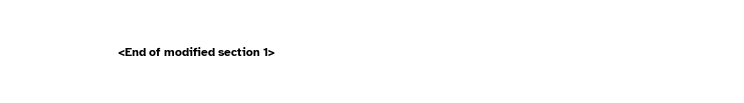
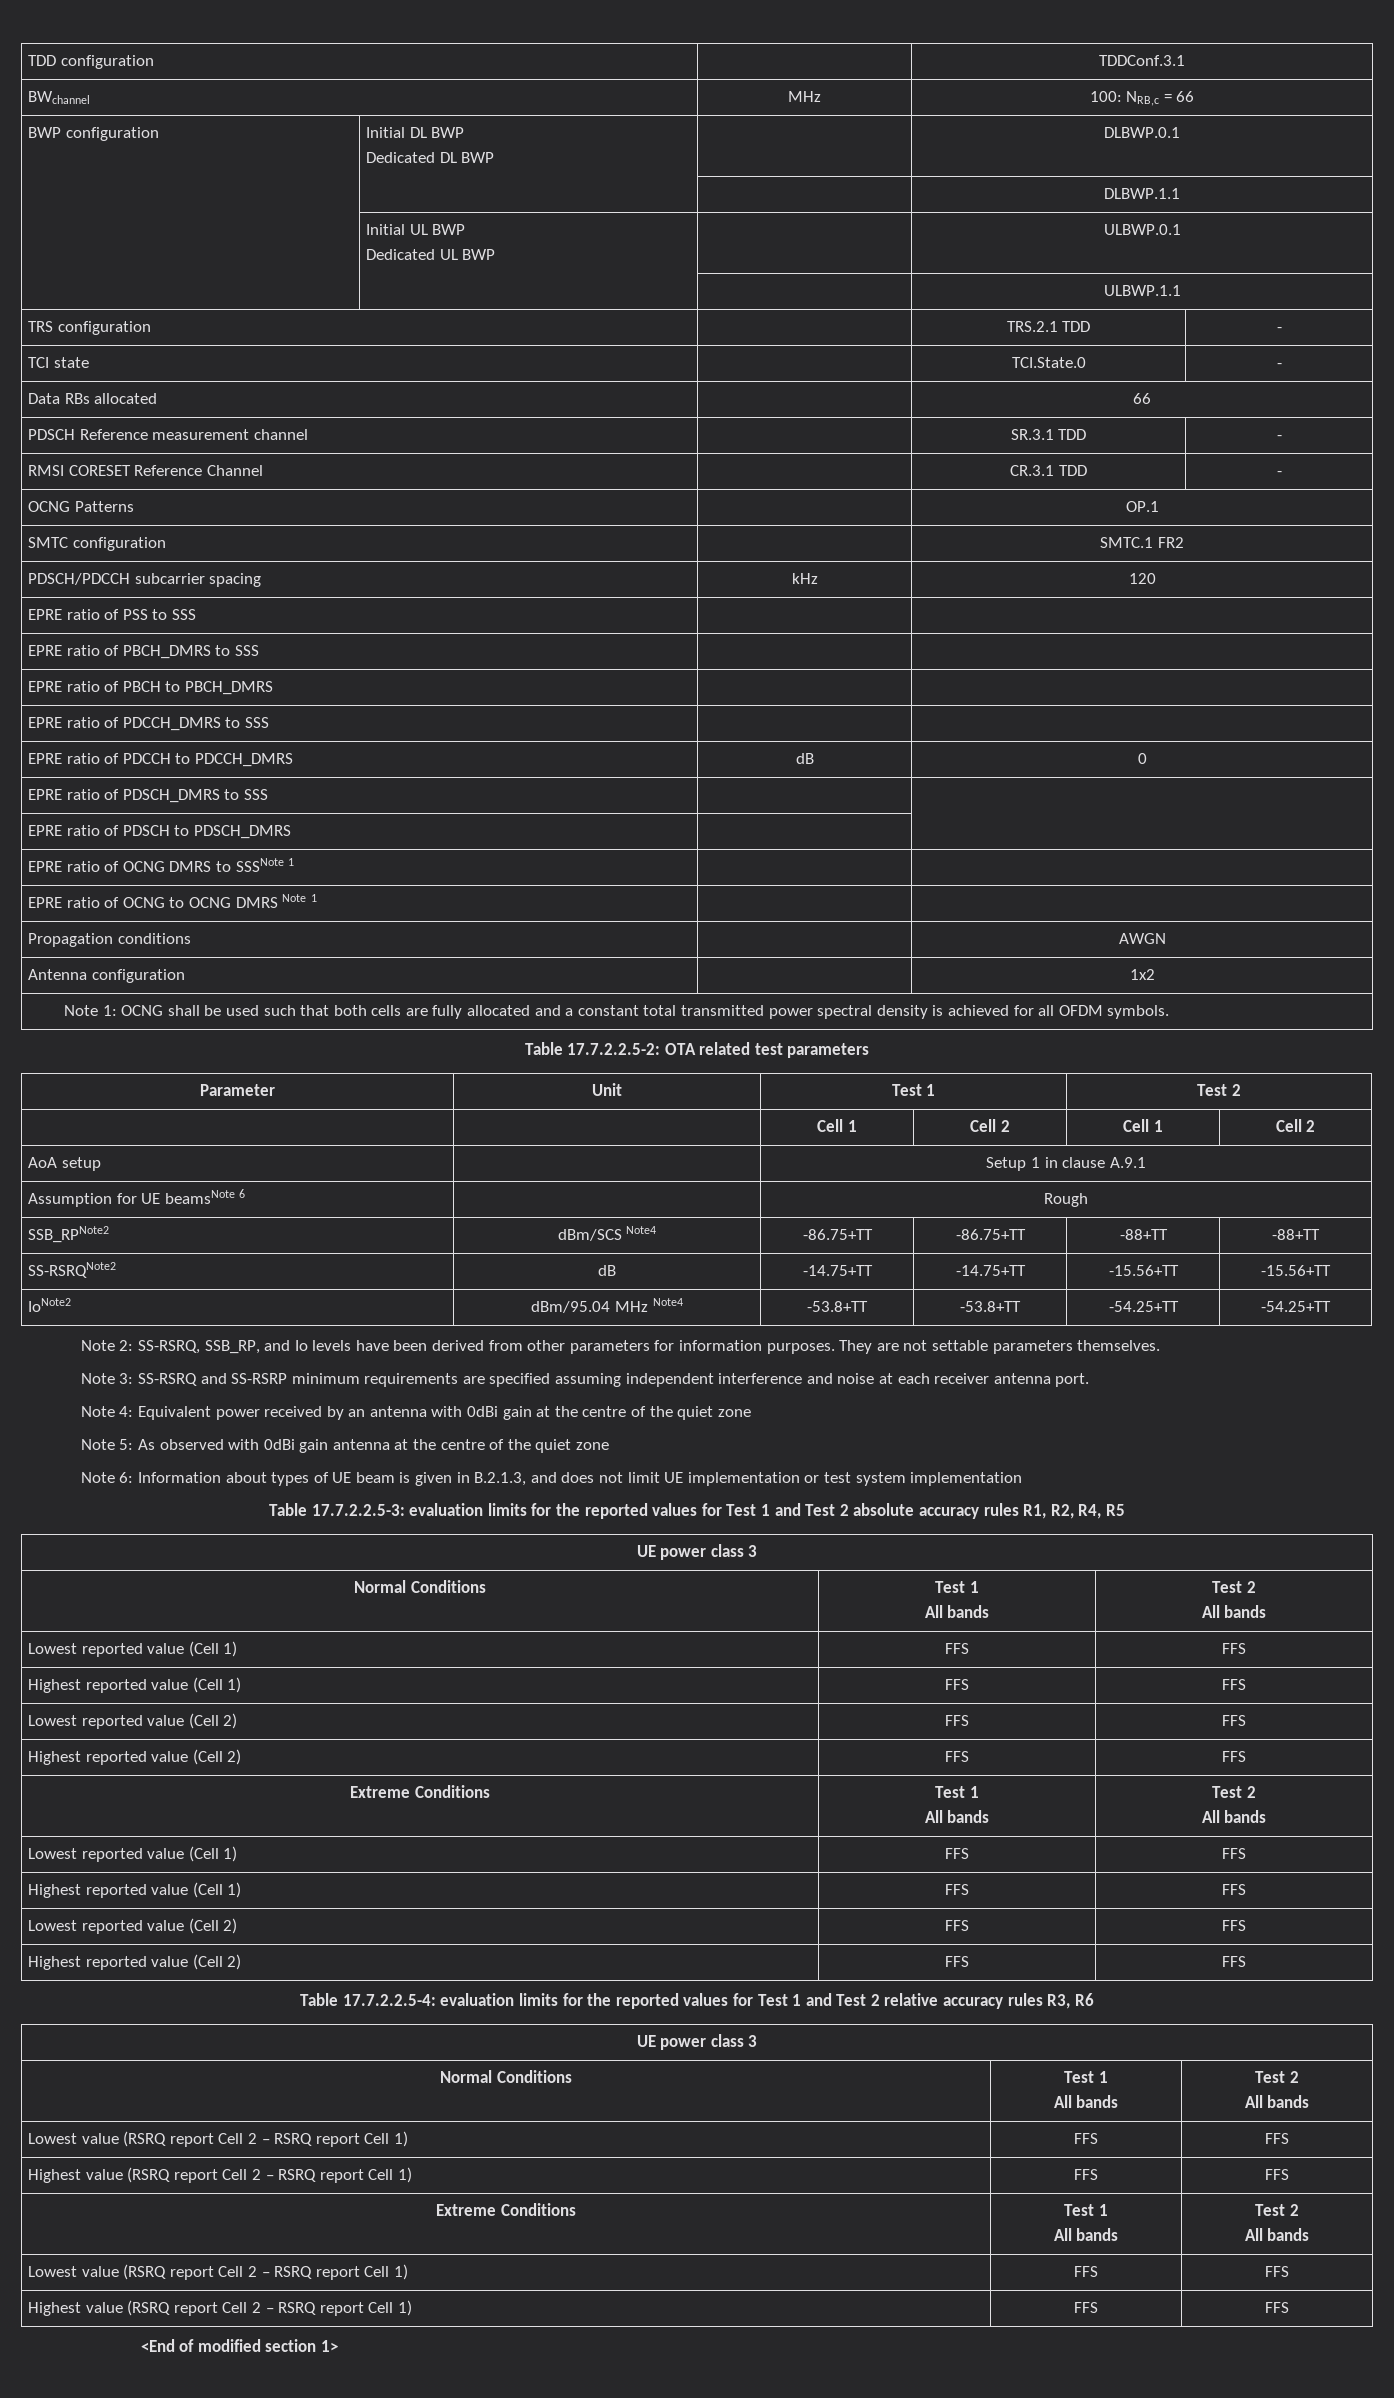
(118, 52) none -> [28,55,154,69] [1099,55,1185,66] [28,91,91,104] [788,91,821,102] [1089,91,1195,106] [28,127,159,141] [366,127,465,138] [366,152,495,163] [1104,127,1180,138] [1104,188,1180,199] [366,224,466,235] [366,249,496,260] [1103,224,1181,235] [1103,285,1181,296] [28,321,151,335] [1006,321,1091,332] [1276,327,1282,332] [28,357,89,368] [1011,357,1086,368] [1276,363,1282,368] [28,393,158,404] [1133,393,1151,404] [28,429,308,440] [1010,429,1087,440] [1276,435,1282,440] [28,465,263,476] [1010,465,1087,476] [1276,471,1282,476] [28,501,134,512] [1125,501,1159,512] [28,537,166,551] [1100,537,1184,548] [28,573,262,587] [791,573,818,584] [1128,573,1156,584] [28,609,197,620] [28,645,260,659] [28,681,274,695] [28,717,270,731] [28,753,294,767] [795,753,814,764] [1137,753,1147,764] [28,789,269,803] [28,825,292,839] [28,858,295,872] [28,894,317,908] [28,933,191,947] [1118,933,1166,944] [28,969,185,983] [1129,969,1155,980] [63,1005,1170,1019] [524,1042,870,1058] [200,1084,275,1096] [592,1083,622,1096] [891,1084,936,1096] [1197,1084,1241,1096] [817,1119,857,1132] [970,1119,1010,1132] [1123,1119,1163,1132] [1275,1119,1316,1132] [28,1157,101,1171] [986,1157,1146,1171] [28,1189,246,1207] [1044,1193,1088,1207] [28,1226,110,1243] [557,1226,657,1241] [802,1229,873,1240] [955,1229,1026,1240] [1119,1229,1168,1240] [1272,1229,1320,1240] [28,1262,117,1278] [598,1265,616,1276] [802,1265,873,1276] [955,1265,1026,1276] [1108,1265,1179,1276] [1261,1265,1331,1276] [28,1298,72,1312] [531,1298,683,1313] [807,1301,868,1312] [960,1301,1021,1312] [1108,1301,1179,1312] [1261,1301,1331,1312] [80,1340,1161,1354] [80,1373,1090,1387] [80,1406,751,1420] [80,1439,610,1453] [80,1472,1023,1486] [269,1503,1125,1519] [636,1544,758,1560] [354,1580,486,1593] [935,1581,979,1593] [924,1605,990,1618] [1212,1581,1256,1593] [1201,1605,1267,1618] [28,1641,238,1657] [945,1643,969,1654] [1222,1643,1246,1654] [28,1677,242,1693] [945,1679,969,1690] [1222,1679,1246,1690] [28,1713,238,1729] [945,1715,969,1726] [1222,1715,1246,1726] [28,1749,242,1765] [945,1751,969,1762] [1222,1751,1246,1762] [350,1785,490,1798] [935,1786,979,1798] [924,1810,990,1823] [1212,1786,1256,1798] [1201,1810,1267,1823] [28,1846,238,1862] [945,1848,969,1859] [1222,1848,1246,1859] [28,1882,242,1898] [945,1884,969,1895] [1222,1884,1246,1895] [28,1918,238,1934] [945,1920,969,1931] [1222,1920,1246,1931] [28,1954,242,1970] [945,1956,969,1967] [1222,1956,1246,1967] [300,1993,1094,2009] [636,2034,758,2050] [440,2070,572,2083] [1064,2071,1108,2083] [1053,2095,1119,2108] [1255,2071,1299,2083] [1244,2095,1310,2108] [28,2131,409,2147] [1074,2133,1098,2144] [1265,2133,1289,2144] [28,2167,413,2183] [1074,2169,1098,2180] [1265,2169,1289,2180] [436,2203,576,2216] [1064,2204,1108,2216] [1053,2228,1119,2241] [1255,2204,1299,2216] [1244,2228,1310,2241] [28,2264,409,2280] [1074,2266,1098,2277] [1265,2266,1289,2277] [28,2300,413,2316] [1074,2302,1098,2313] [1265,2302,1289,2313] TDD configuration | | TDDConf.3.1 // BWchannel | MHz | 100: NRB,c = 66 // BWP configuration | Initial DL BWP // Dedicated DL BWP | | DLBWP.0.1 // | | | DLBWP.1.1 // | Initial UL BWP // Dedicated UL BWP | | ULBWP.0.1 // | | | ULBWP.1.1 // TRS configuration | | TRS.2.1 TDD | - // TCI state | | TCI.State.0 | - // Data RBs allocated | | 66 // PDSCH Reference measurement channel | | SR.3.1 TDD | - // RMSI CORESET Reference Channel | | CR.3.1 TDD | - // OCNG Patterns | | OP.1 // SMTC configuration | | SMTC.1 FR2 // PDSCH/PDCCH subcarrier spacing | kHz | 120 // EPRE ratio of PSS to SSS | | // EPRE ratio of PBCH_DMRS to SSS | | // EPRE ratio of PBCH to PBCH_DMRS | | // EPRE ratio of PDCCH_DMRS to SSS | | // EPRE ratio of PDCCH to PDCCH_DMRS | dB | 0 // EPRE ratio of PDSCH_DMRS to SSS | | // EPRE ratio of PDSCH to PDSCH_DMRS | | // EPRE ratio of OCNG DMRS to SSSNote 1 | | // EPRE ratio of OCNG to OCNG DMRS Note 1 | | // Propagation conditions | | AWGN // Antenna configuration | | 1x2 // Note 1: OCNG shall be used such that both cells are fully allocated and a constant total transmitted power spectral density is achieved for all OFDM symbols. // Table 17.7.2.2.5-2: OTA related test parameters // Parameter | Unit | Test 1 | Test 2 // | | Cell 1 | Cell 2 | Cell 1 | Cell 2 // AoA setup | | Setup 1 in clause A.9.1 // Assumption for UE beamsNote 6 | | Rough // SSB_RPNote2 | dBm/SCS Note4 | -86.75+TT | -86.75+TT | -88+TT | -88+TT // SS-RSRQNote2 | dB | -14.75+TT | -14.75+TT | -15.56+TT | -15.56+TT // IoNote2 | dBm/95.04 MHz Note4 | -53.8+TT | -53.8+TT | -54.25+TT | -54.25+TT // Note 2: SS-RSRQ, SSB_RP, and Io levels have been derived from other parameters for information purposes. They are not settable parameters themselves. // Note 3: SS-RSRQ and SS-RSRP minimum requirements are specified assuming independent interference and noise at each receiver antenna port. // Note 4: Equivalent power received by an antenna with 0dBi gain at the centre of the quiet zone // Note 5: As observed with 0dBi gain antenna at the centre of the quiet zone // Note 6: Information about types of UE beam is given in B.2.1.3, and does not limit UE implementation or test system implementation // Table 17.7.2.2.5-3: evaluation limits for the reported values for Test 1 and Test 2 absolute accuracy rules R1, R2, R4, R5 // UE power class 3 // Normal Conditions | Test 1 // All bands | Test 2 // All bands // Lowest reported value (Cell 1) | FFS | FFS // Highest reported value (Cell 1) | FFS | FFS // Lowest reported value (Cell 2) | FFS | FFS // Highest reported value (Cell 2) | FFS | FFS // Extreme Conditions | Test 1 // All bands | Test 2 // All bands // Lowest reported value (Cell 1) | FFS | FFS // Highest reported value (Cell 1) | FFS | FFS // Lowest reported value (Cell 2) | FFS | FFS // Highest reported value (Cell 2) | FFS | FFS // Table 17.7.2.2.5-4: evaluation limits for the reported values for Test 1 and Test 2 relative accuracy rules R3, R6 // UE power class 3 // Normal Conditions | Test 1 // All bands | Test 2 // All bands // Lowest value (RSRQ report Cell 2 – RSRQ report Cell 1) | FFS | FFS // Highest value (RSRQ report Cell 2 – RSRQ report Cell 1) | FFS | FFS // Extreme Conditions | Test 1 // All bands | Test 2 // All bands // Lowest value (RSRQ report Cell 2 – RSRQ report Cell 1) | FFS | FFS // Highest value (RSRQ report Cell 2 – RSRQ report Cell 1) | FFS | FFS //

